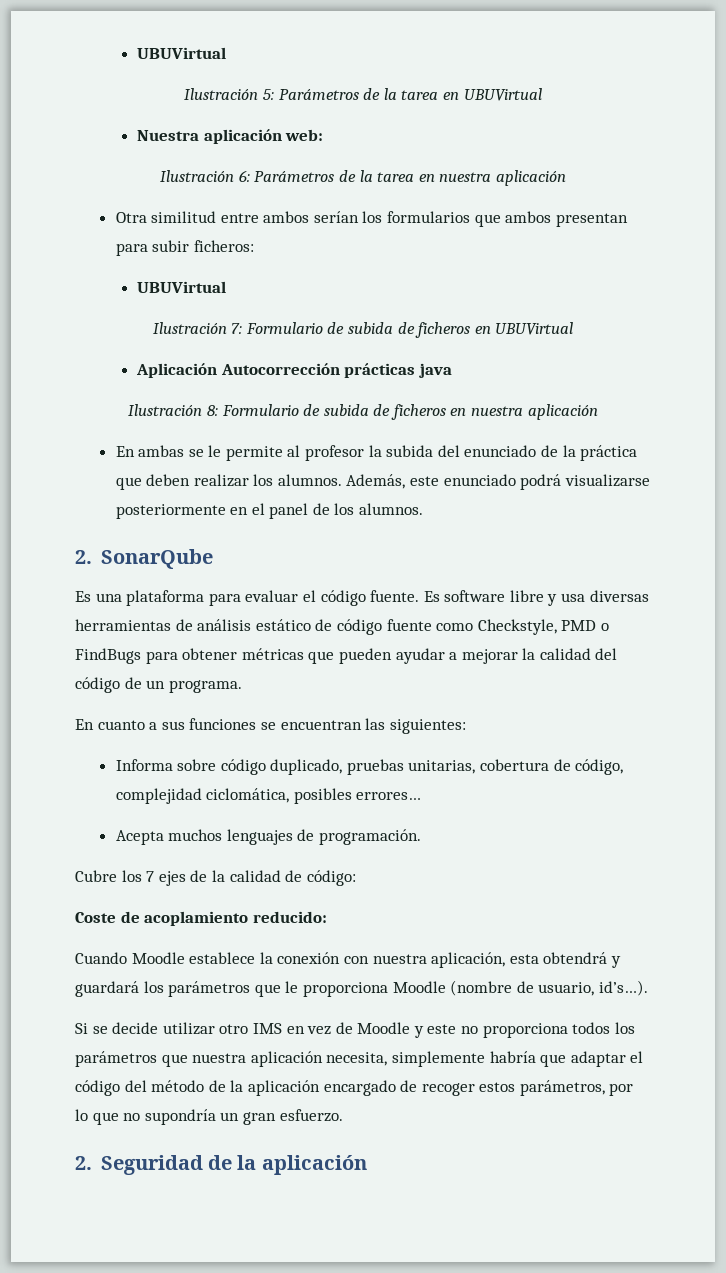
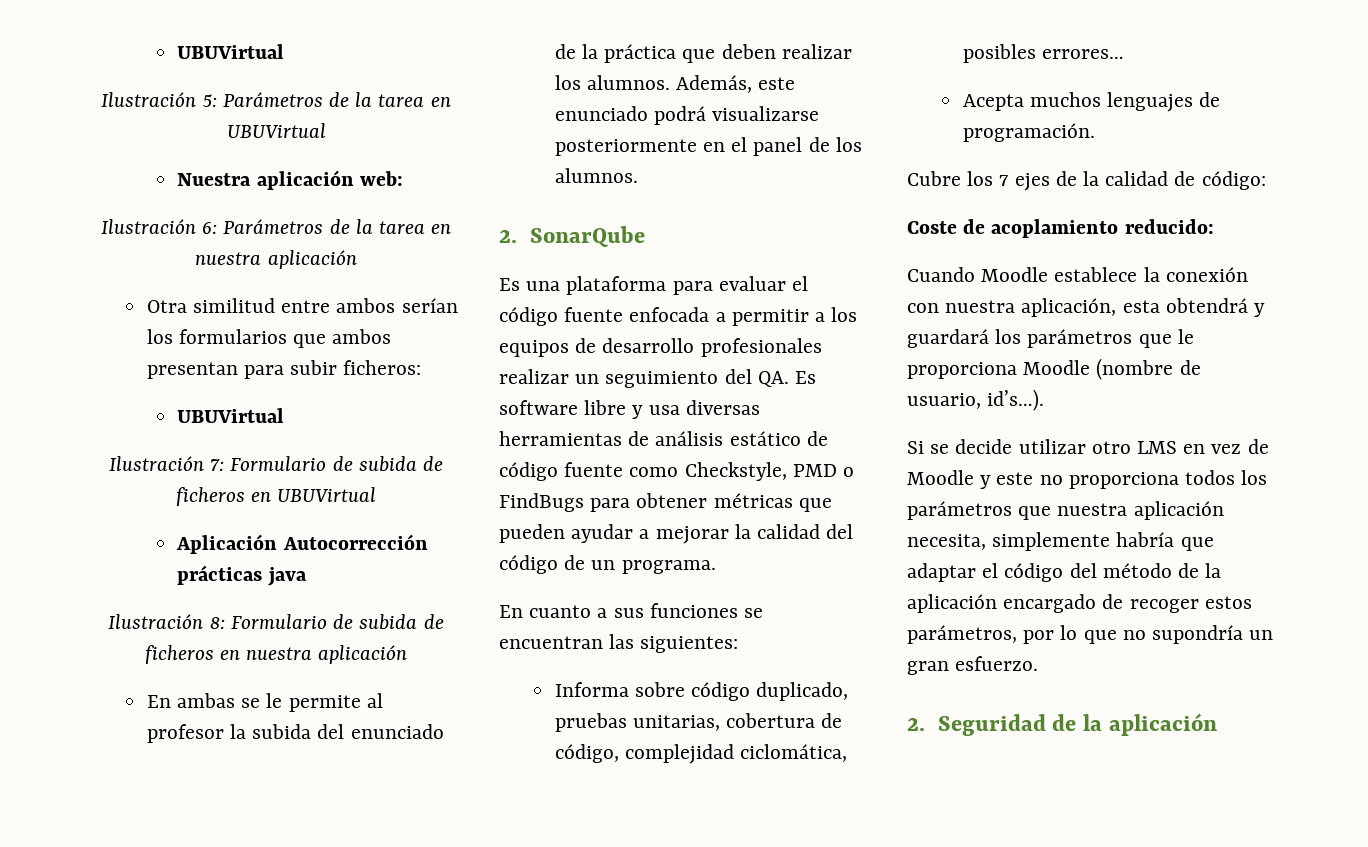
[370,590,420,602] fuente. -> [564,307,858,326] [499,338,822,357] [499,369,789,388] fuente enfocada a permitir a los equipos de desarrollo profesionales realizar un seguimiento del QA.
[252,1023,282,1034] IMS -> [1137,441,1178,454] LMS

